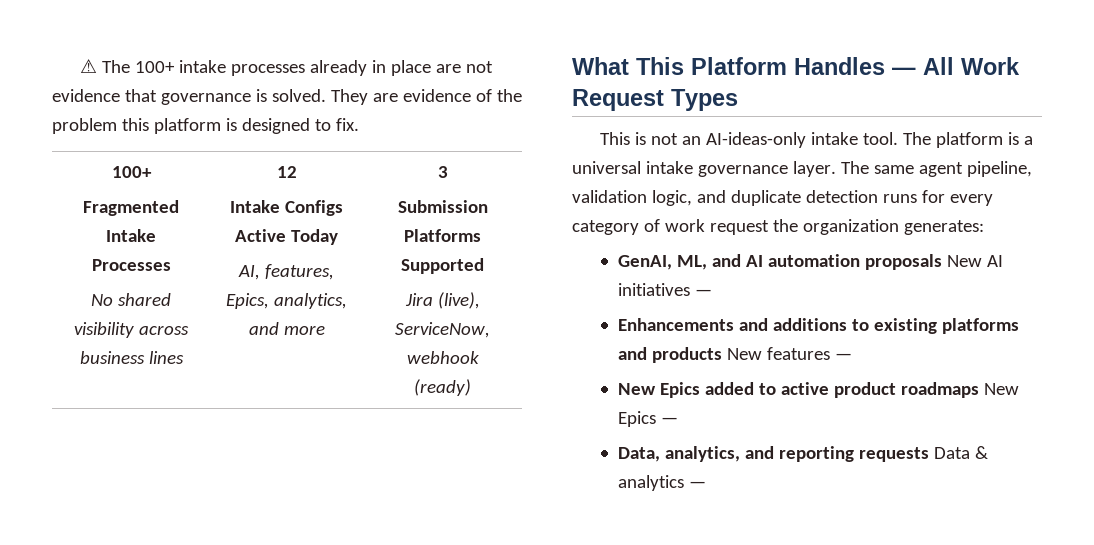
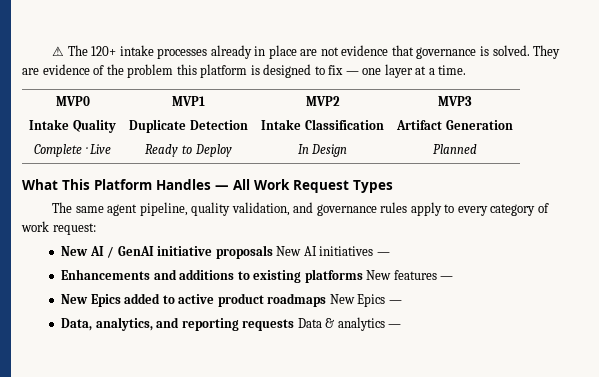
[134,61,175,73] 100+ -> [91,46,117,56] 120+
[335,118,359,131] [111,166,152,178] [83,200,179,216] [106,229,156,242] [91,259,171,271] [91,293,171,306] [74,322,189,338] [79,351,184,364] [276,166,297,178] [230,200,343,216] [235,229,338,245] [238,264,334,280] [226,293,347,309] [248,322,325,335] [437,166,448,178] [397,200,488,213] [404,229,481,242] [401,258,484,274] [404,292,480,309] [395,322,490,338] [406,351,479,364] [414,379,471,396] fix. // 100+ // Fragmented Intake Processes // No shared visibility across business lines | 12 // Intake Configs Active Today // AI, features, Epics, analytics, and more | 3 // Submission Platforms Supported // Jira (live), ServiceNow, webhook (ready) -> [328,64,467,78] [55,96,90,106] [29,119,116,133] [34,144,111,157] [172,96,205,106] [129,119,248,133] [145,144,232,157] [305,96,340,106] [261,119,384,130] [297,144,348,157] [438,96,472,106] [396,120,513,130] [433,144,477,154] fix — one layer at a time. // MVP0 // Intake Quality // Complete · Live | MVP1 // Duplicate Detection // Ready to Deploy | MVP2 // Intake Classification // In Design | MVP3 // Artifact Generation // Planned
[599,132,1033,148] [572,161,1032,177] [572,190,993,206] [572,219,984,235] [618,254,861,270] This is not an AI-ideas-only intake tool. The platform is a universal intake governance layer. The same agent pipeline, validation logic, and duplicate detection runs for every category of work request the organization generates: // GenAI, ML, and AI automation -> [52,202,549,216] [21,221,96,235] [61,246,213,258] The same agent pipeline, quality validation, and governance rules apply to every category of work request: // New AI / GenAI initiative
[618,347,723,363] and products -> (363, 276) none

